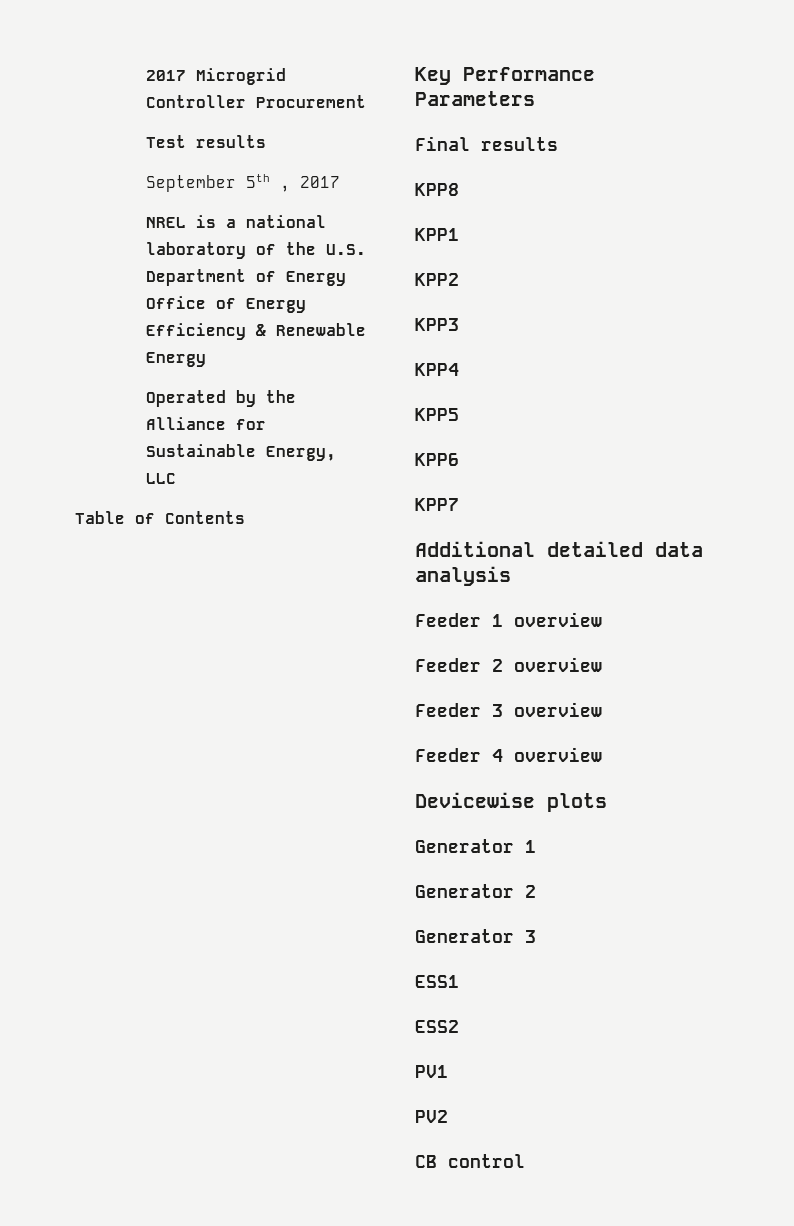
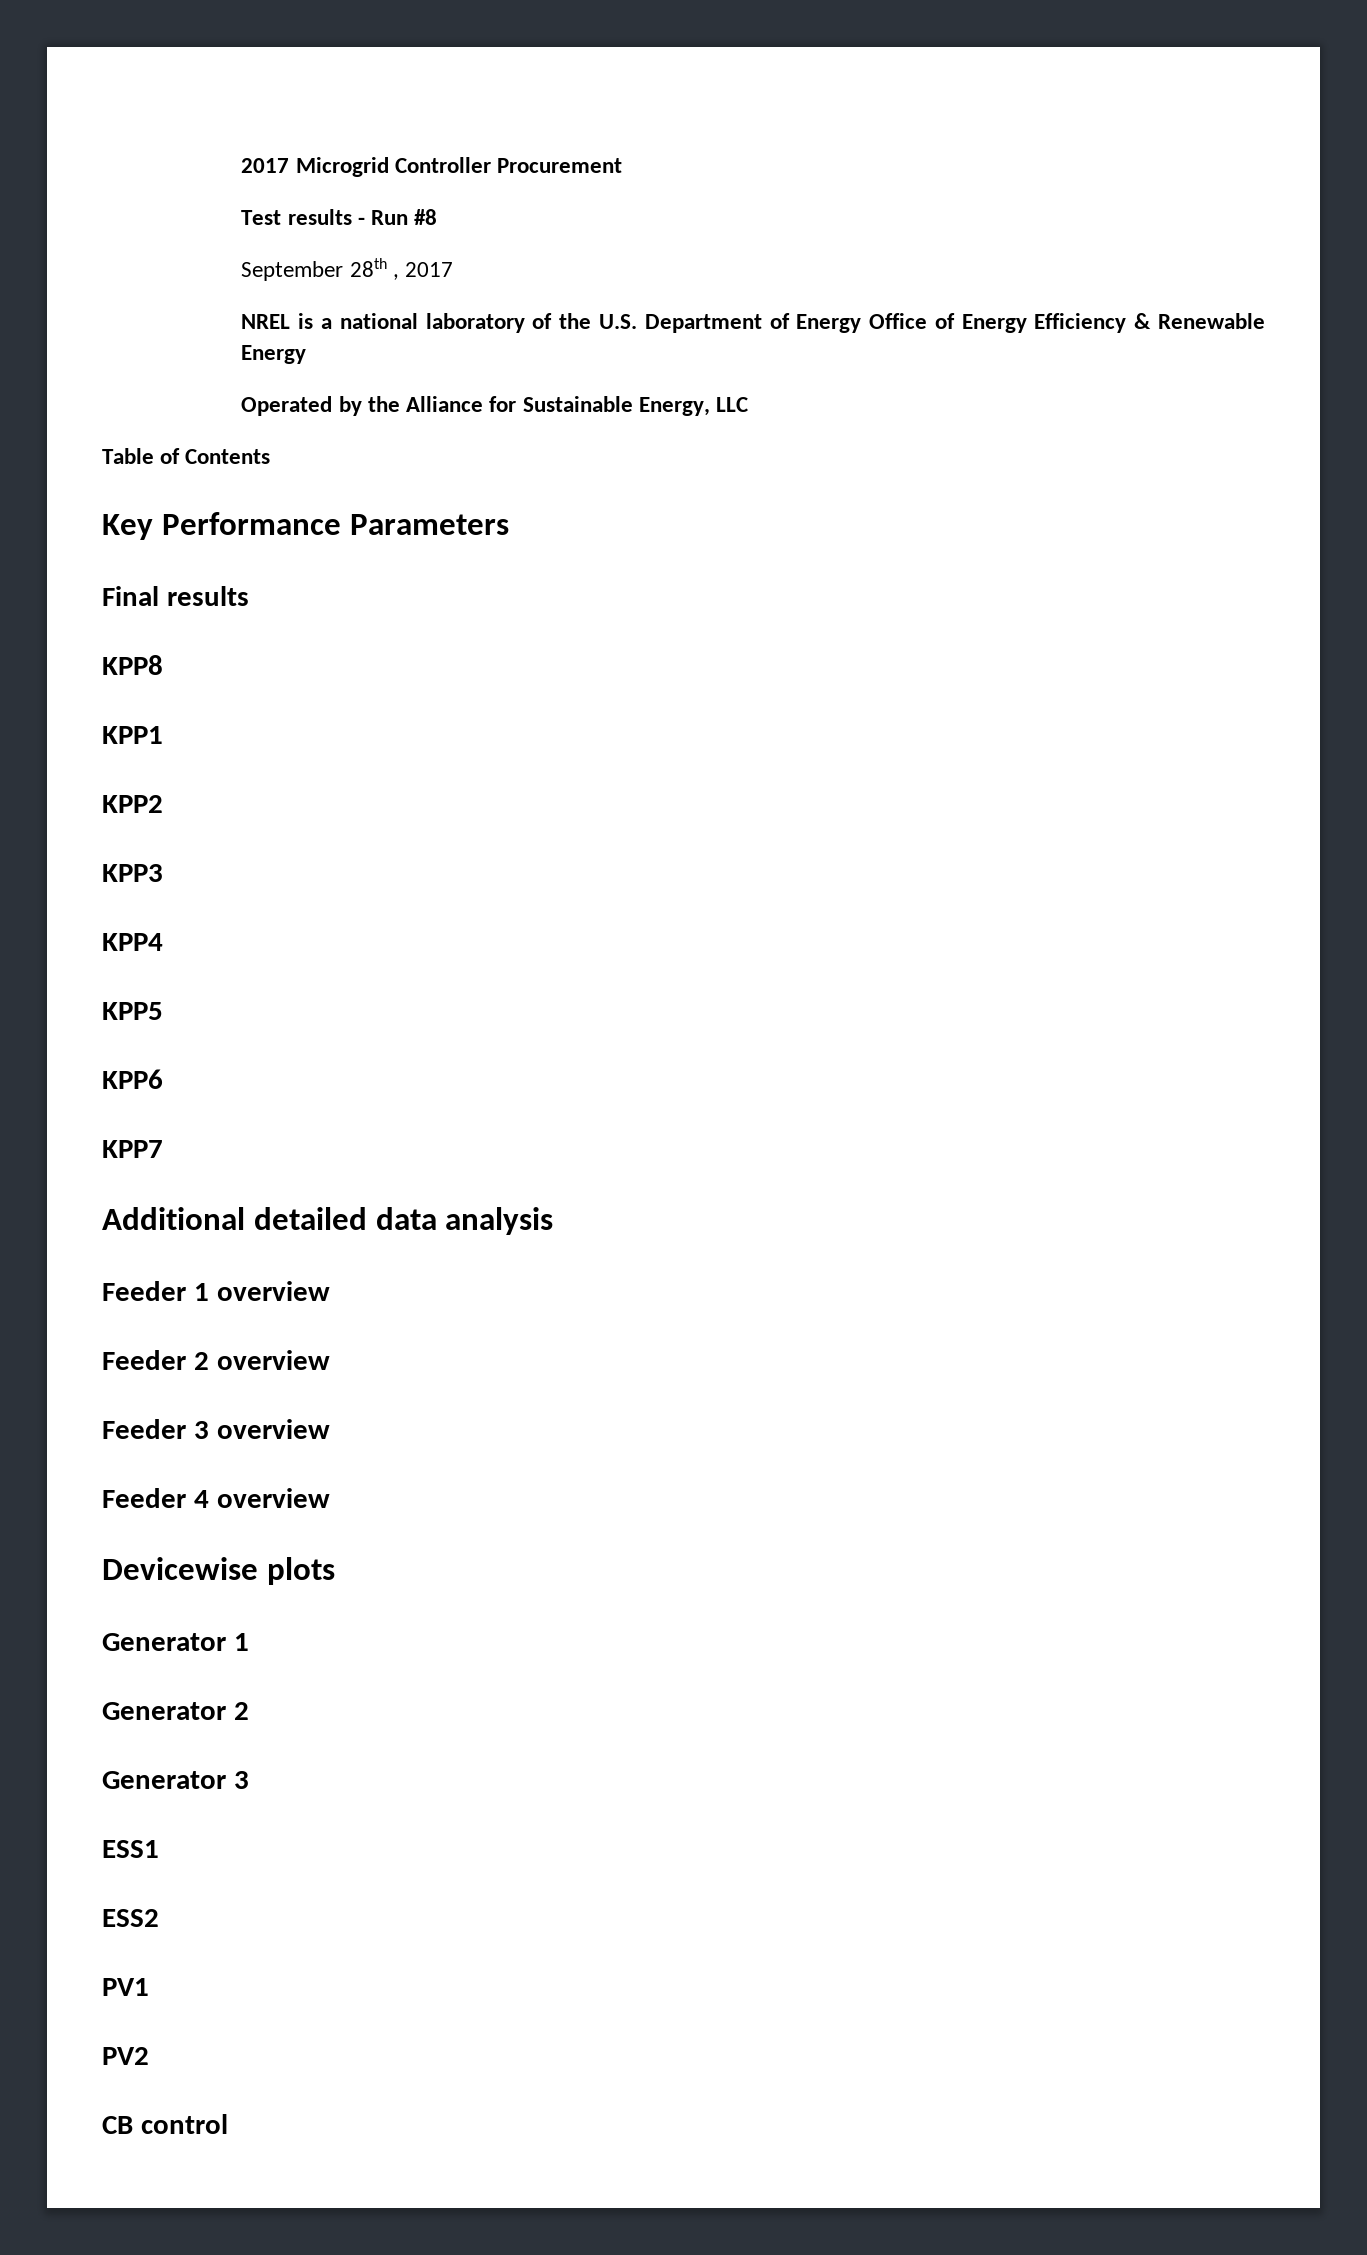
(267, 141) none -> [357,209,438,225] - Run #8
[246,174,271,188] 5th -> [349,258,387,277] 28th

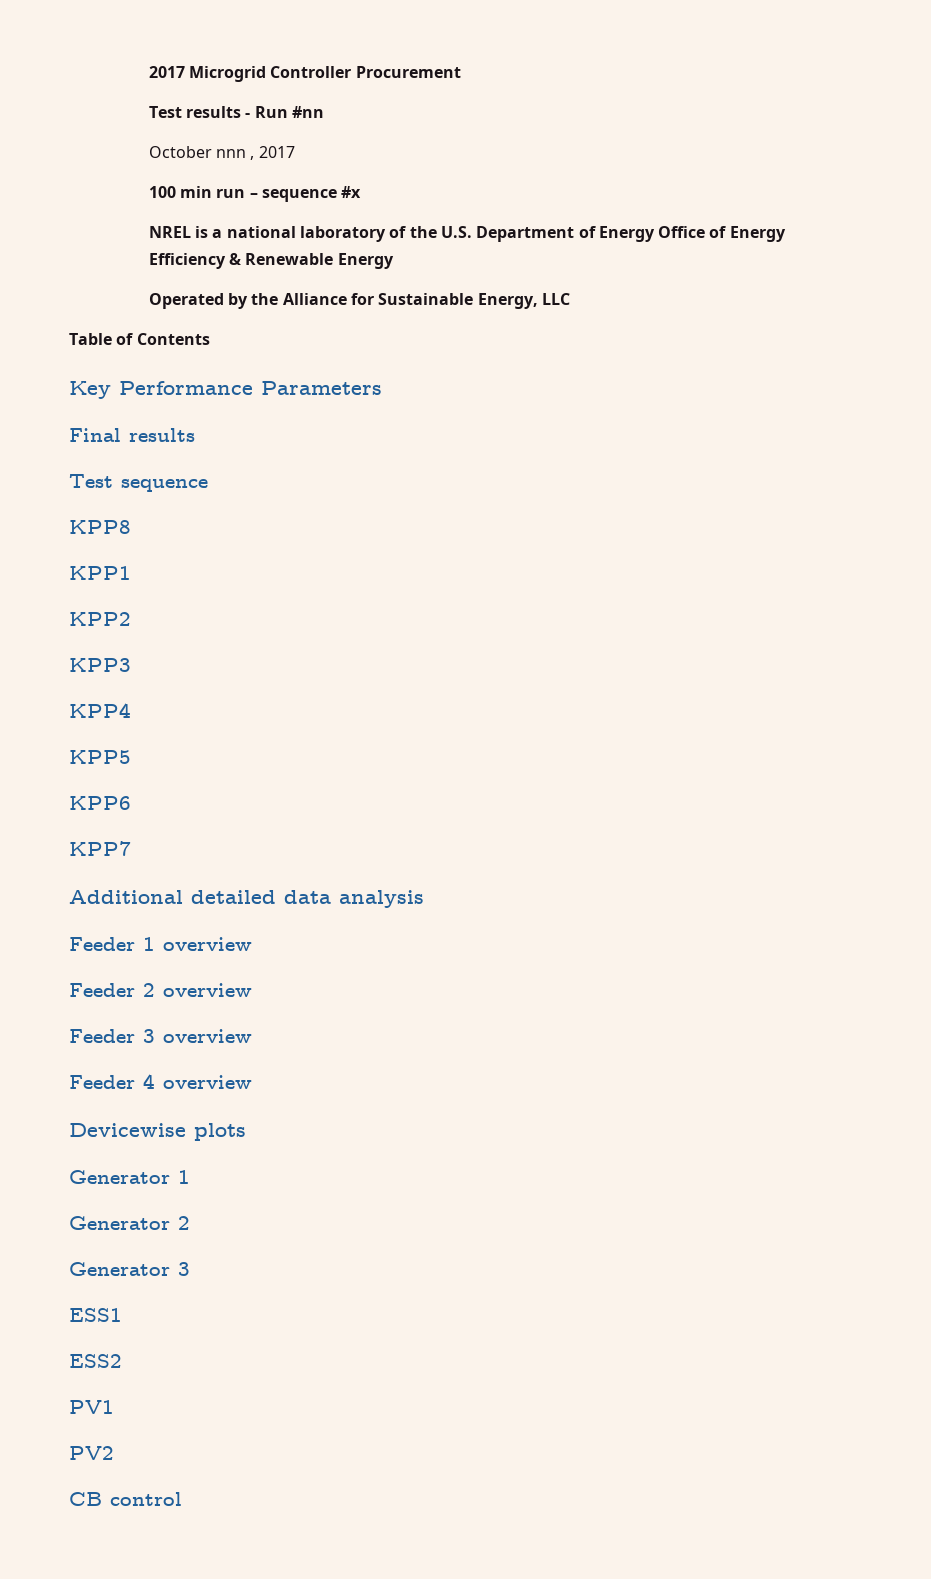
[414,209,438,225] [241,258,387,281] #8 // September 28th -> [291,106,324,118] [148,146,246,158] #nn // October nnn
(454, 269) none -> [148,186,362,202] // 100 min run – sequence #x
(249, 596) none -> [69,474,208,492] // Test sequence

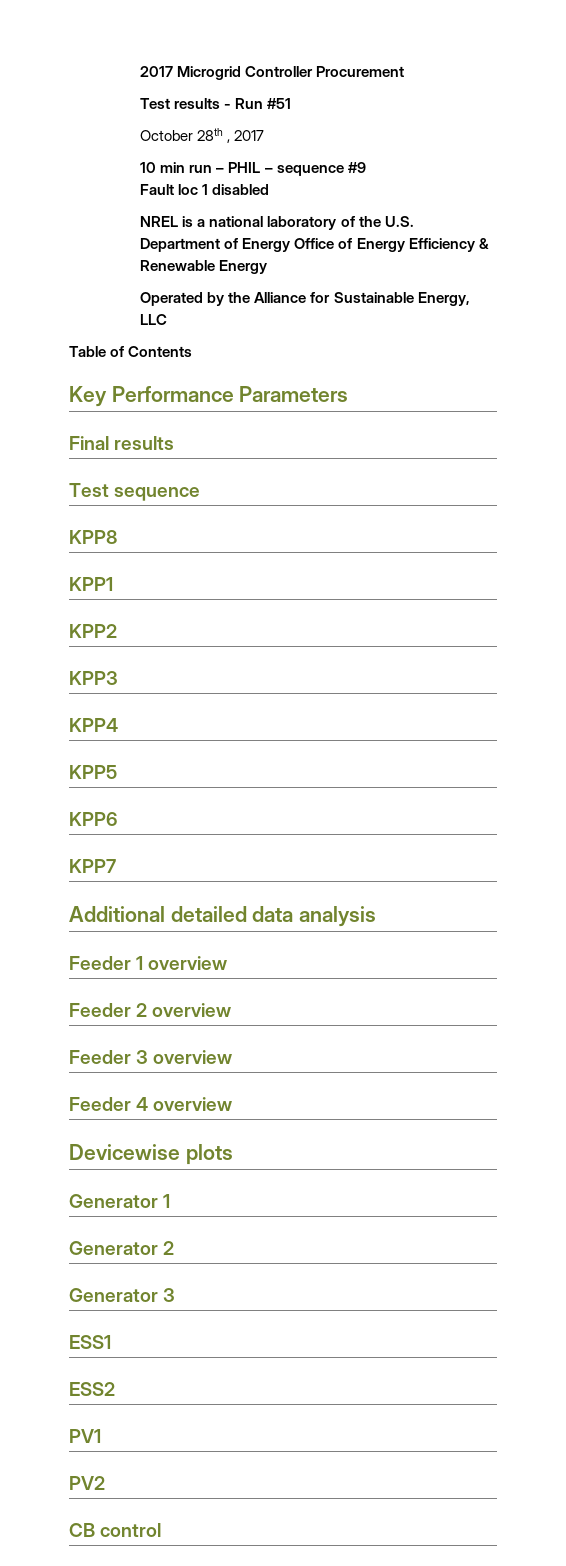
[291,106,324,118] #nn -> [267,98,292,109] #51
[215,149,246,158] nnn -> [197,128,224,141] 28th
[148,186,176,198] 100 -> [140,162,157,173] 10
[261,186,362,202] sequence #x -> [228,162,366,176] [140,184,270,195] PHIL – sequence #9 // Fault loc 1 disabled

